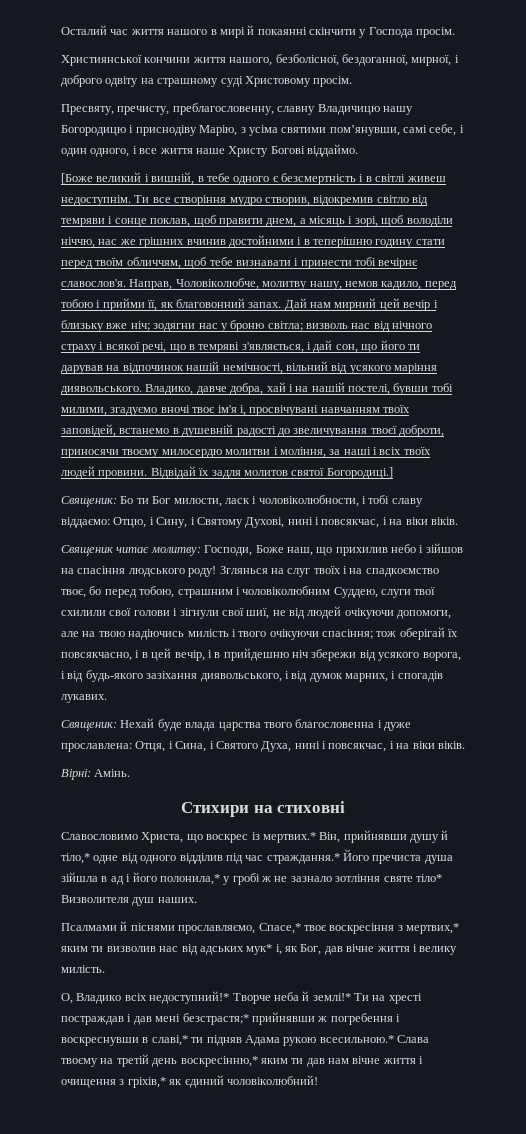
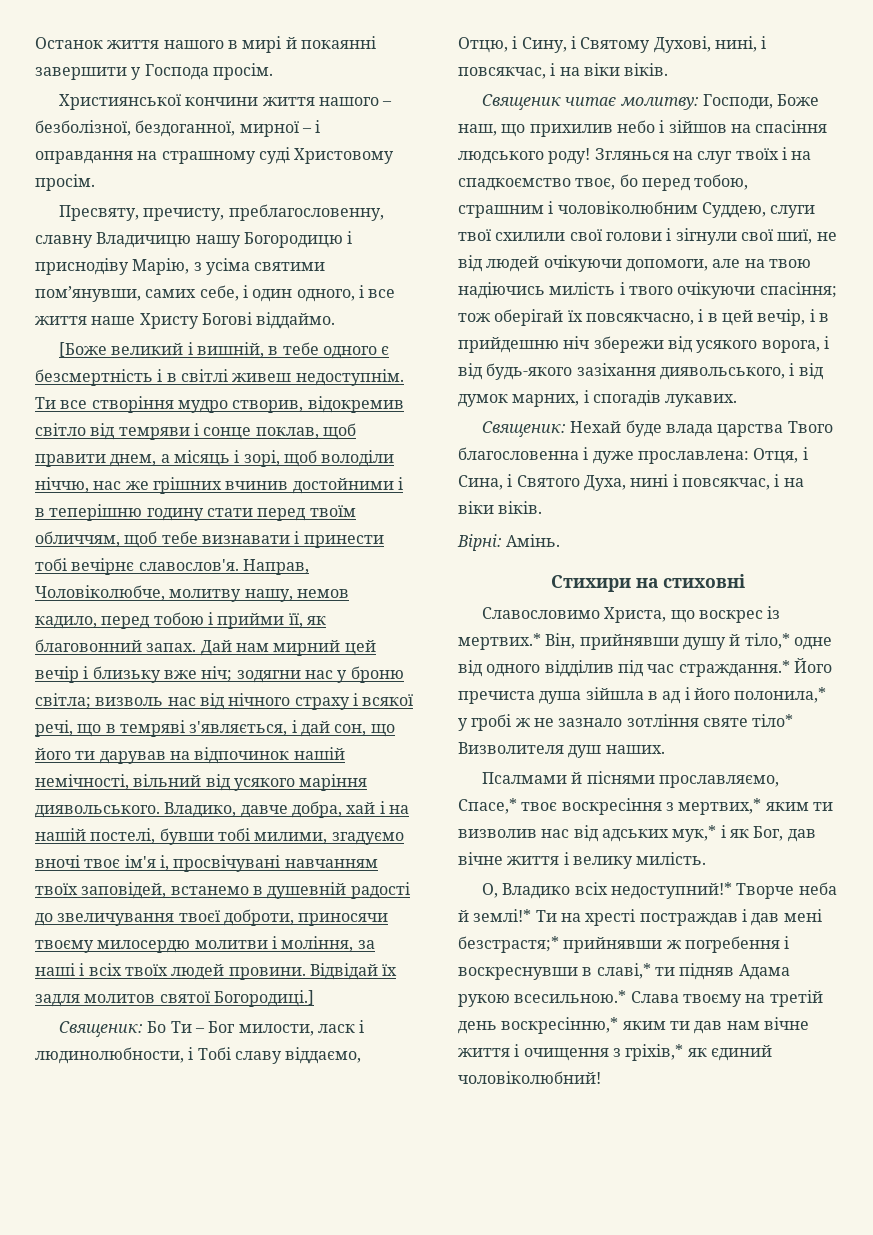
[61,25,129,35] Осталий час -> [35,37,103,49] Останок
[309,27,356,35] скінчити -> [35,67,127,80] завершити
[229,54,459,66] [61,75,139,87] нашого, безболісної, бездоганної, мирної, і доброго одвіту -> [318,97,393,106] [35,120,321,137] [35,151,133,164] нашого – безболізної, бездоганної, мирної – і оправдання
[403,125,427,133] самі -> [145,289,197,298] самих
[136,498,149,504] ти -> [170,1021,205,1033] Ти –
[258,495,423,507] [61,517,110,528] чоловіколюбности, і тобі славу віддаємо: -> [35,1047,362,1064] людинолюбности, і Тобі славу віддаємо,
[287,517,313,525] нині -> [714,36,757,52] нині,
[263,722,292,728] твого -> [787,421,833,433] Твого
[246,944,282,955] мук* і, -> [672,825,726,842] мук,* і

